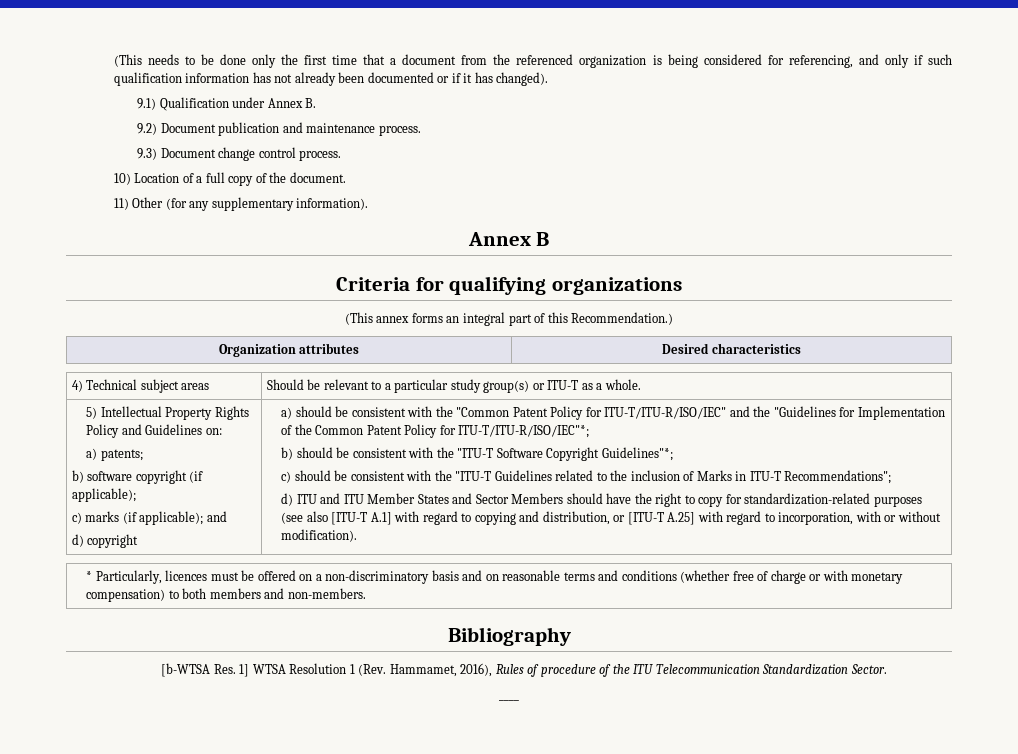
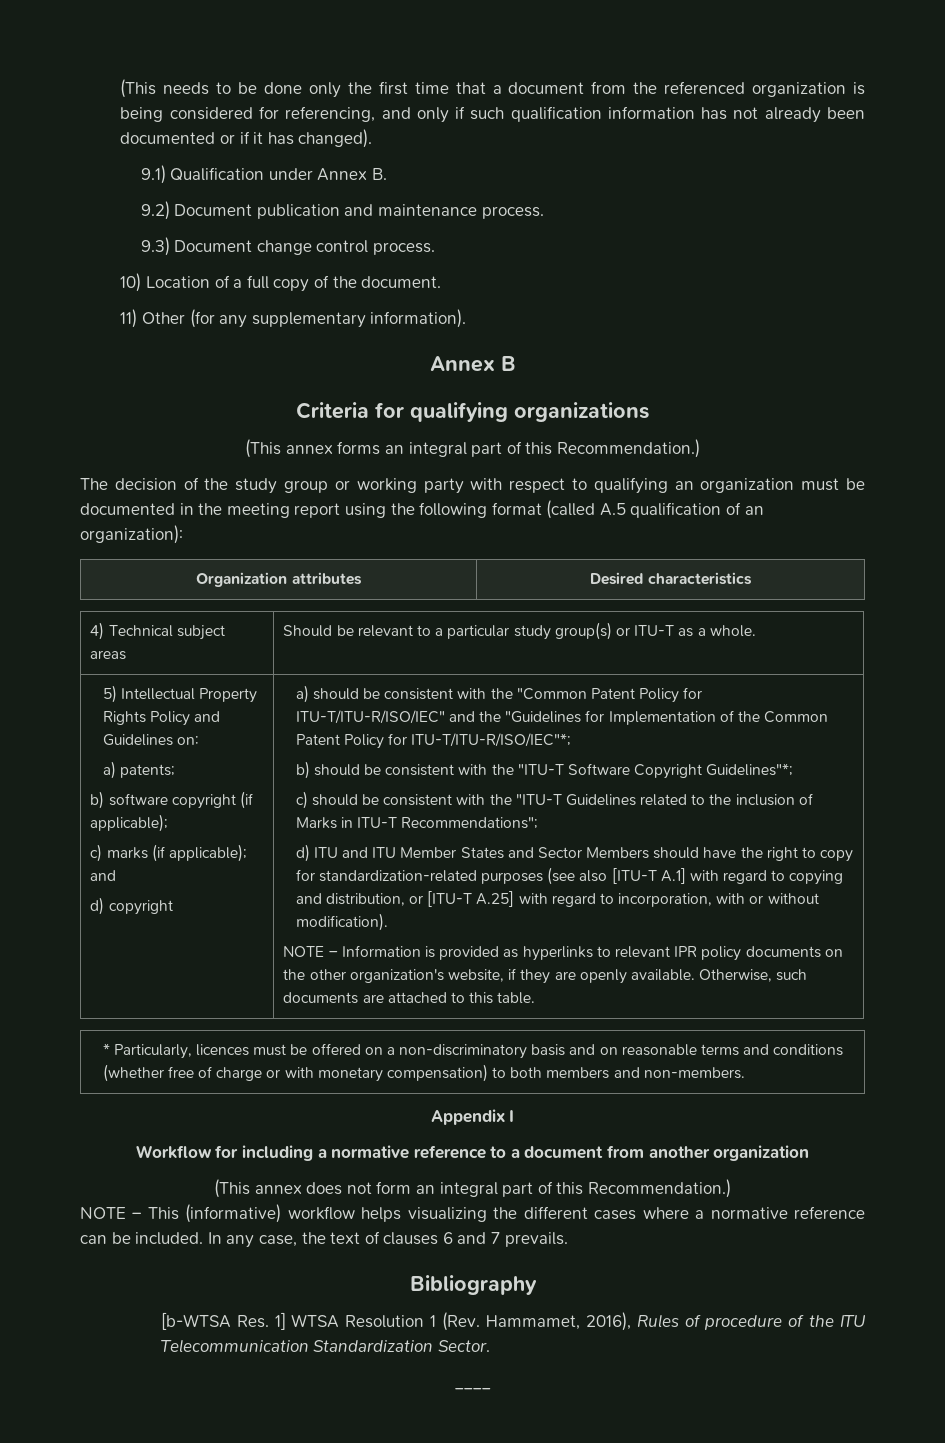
(674, 318) none -> [80,477,865,494] [80,500,764,519] [80,525,183,544] // The decision of the study group or working party with respect to qualifying an organization must be documented in the meeting report using the following format (called A.5 qualification of an organization):
(358, 535) none -> [283,945,843,961] [283,968,808,984] [283,992,536,1004] // NOTE – Information is provided as hyperlinks to relevant IPR policy documents on the other organization's website, if they are openly available. Otherwise, such documents are attached to this table.
(366, 593) none -> [430,1109,515,1125] [135,1145,810,1161] [214,1179,731,1198] [80,1204,865,1223] [80,1231,568,1248] // Appendix I // Workflow for including a normative reference to a document from another organization // (This annex does not form an integral part of this Recommendation.) // NOTE – This (informative) workflow helps visualizing the different cases where a normative reference can be included. In any case, the text of clauses 6 and 7 prevails.

